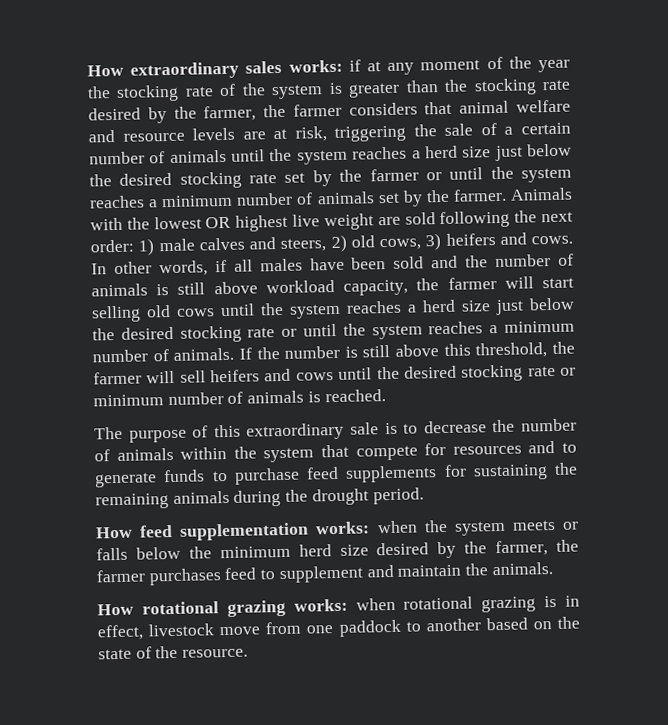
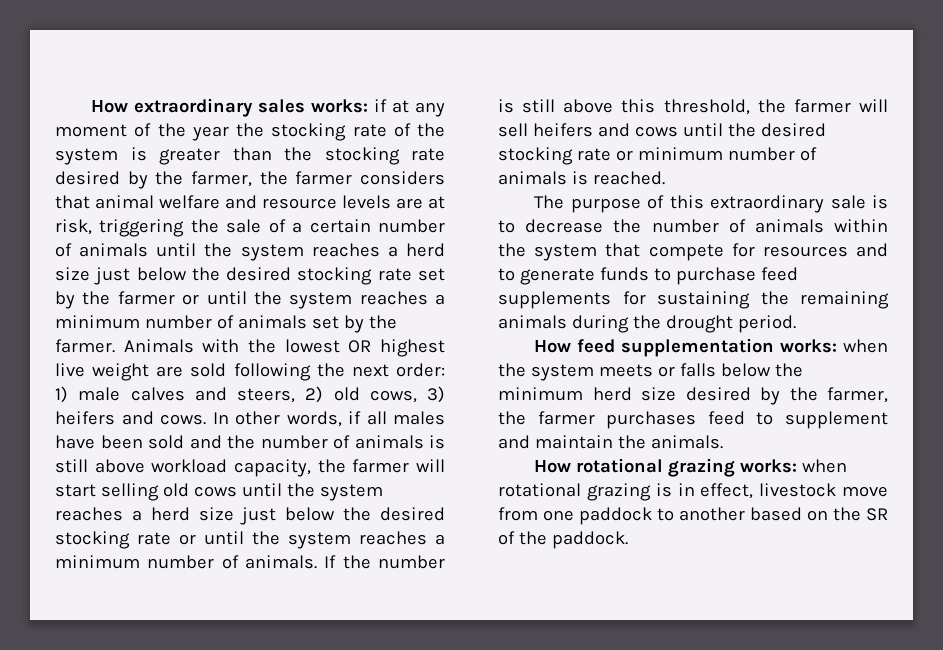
[98,645,249,660] state of the resource. -> [866,508,888,521] [498,531,628,549] SR of the paddock.

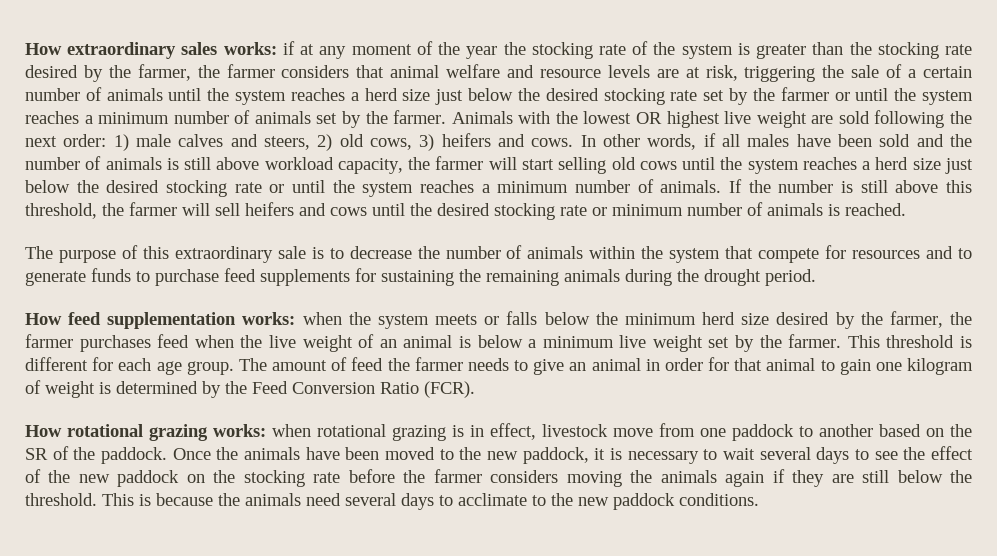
[756,411,888,429] [498,435,723,449] to supplement and maintain the animals. -> [194,334,973,352] [25,357,973,375] [25,380,475,398] when the live weight of an animal is below a minimum live weight set by the farmer. This threshold is different for each age group. The amount of feed the farmer needs to give an animal in order for that animal to gain one kilogram of weight is determined by the Feed Conversion Ratio (FCR).
(628, 540) none -> [172,446,973,464] [25,469,973,487] [25,493,759,510] Once the animals have been moved to the new paddock, it is necessary to wait several days to see the effect of the new paddock on the stocking rate before the farmer considers moving the animals again if they are still below the threshold. This is because the animals need several days to acclimate to the new paddock conditions.

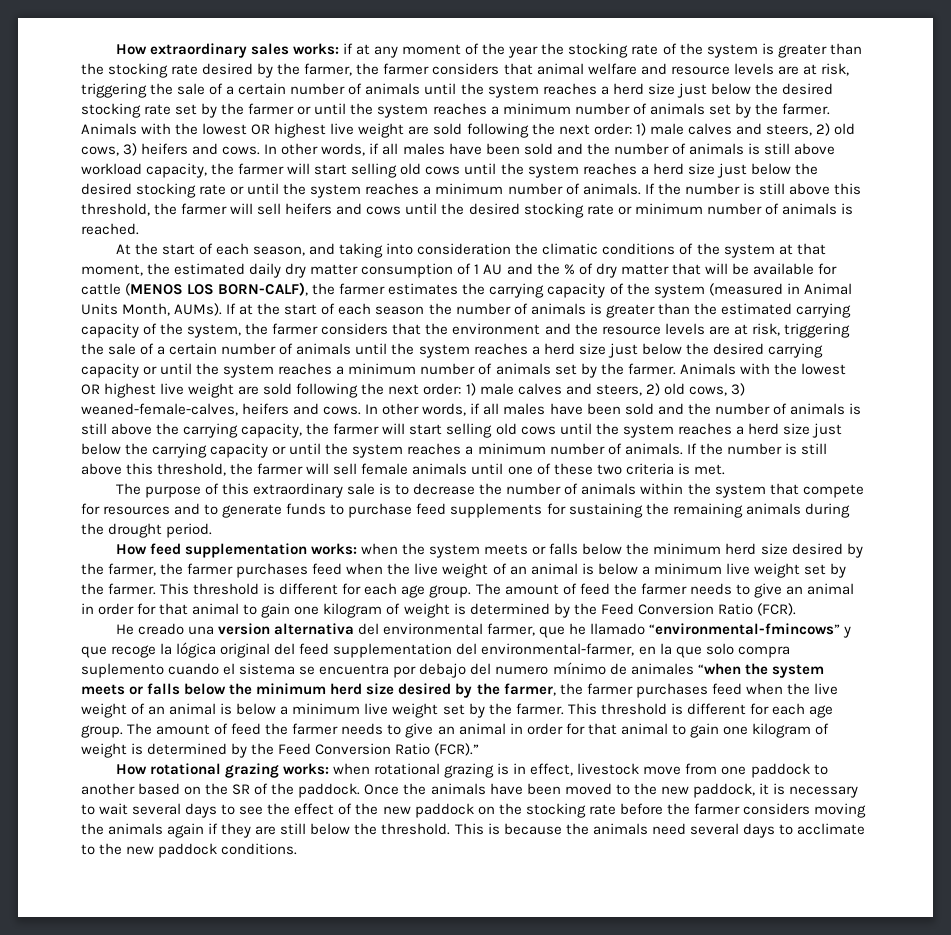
(906, 209) none -> [115,243,826,258] [81,263,837,278] [81,282,852,298] [81,303,851,318] [81,323,850,338] [81,343,823,358] [81,363,846,378] [81,383,745,398] [81,403,861,416] [81,423,842,438] [81,443,827,458] [81,463,725,476] // At the start of each season, and taking into consideration the climatic conditions of the system at that moment, the estimated daily dry matter consumption of 1 AU and the % of dry matter that will be available for cattle (MENOS LOS BORN-CALF), the farmer estimates the carrying capacity of the system (measured in Animal Units Month, AUMs). If at the start of each season the number of animals is greater than the estimated carrying capacity of the system, the farmer considers that the environment and the resource levels are at risk, triggering the sale of a certain number of animals until the system reaches a herd size just below the desired carrying capacity or until the system reaches a minimum number of animals set by the farmer. Animals with the lowest OR highest live weight are sold following the next order: 1) male calves and steers, 2) old cows, 3) weaned-female-calves, heifers and cows. In other words, if all males have been sold and the number of animals is still above the carrying capacity, the farmer will start selling old cows until the system reaches a herd size just below the carrying capacity or until the system reaches a minimum number of animals. If the number is still above this threshold, the farmer will sell female animals until one of these two criteria is met.
(475, 389) none -> [115,623,852,638] [81,642,790,658] [81,662,824,678] [81,683,838,698] [81,703,833,718] [81,723,830,738] [81,743,480,758] // He creado una version alternativa del environmental farmer, que he llamado “environmental-fmincows” y que recoge la lógica original del feed supplementation del environmental-farmer, en la que solo compra suplemento cuando el sistema se encuentra por debajo del numero mínimo de animales “when the system meets or falls below the minimum herd size desired by the farmer, the farmer purchases feed when the live weight of an animal is below a minimum live weight set by the farmer. This threshold is different for each age group. The amount of feed the farmer needs to give an animal in order for that animal to gain one kilogram of weight is determined by the Feed Conversion Ratio (FCR).”

